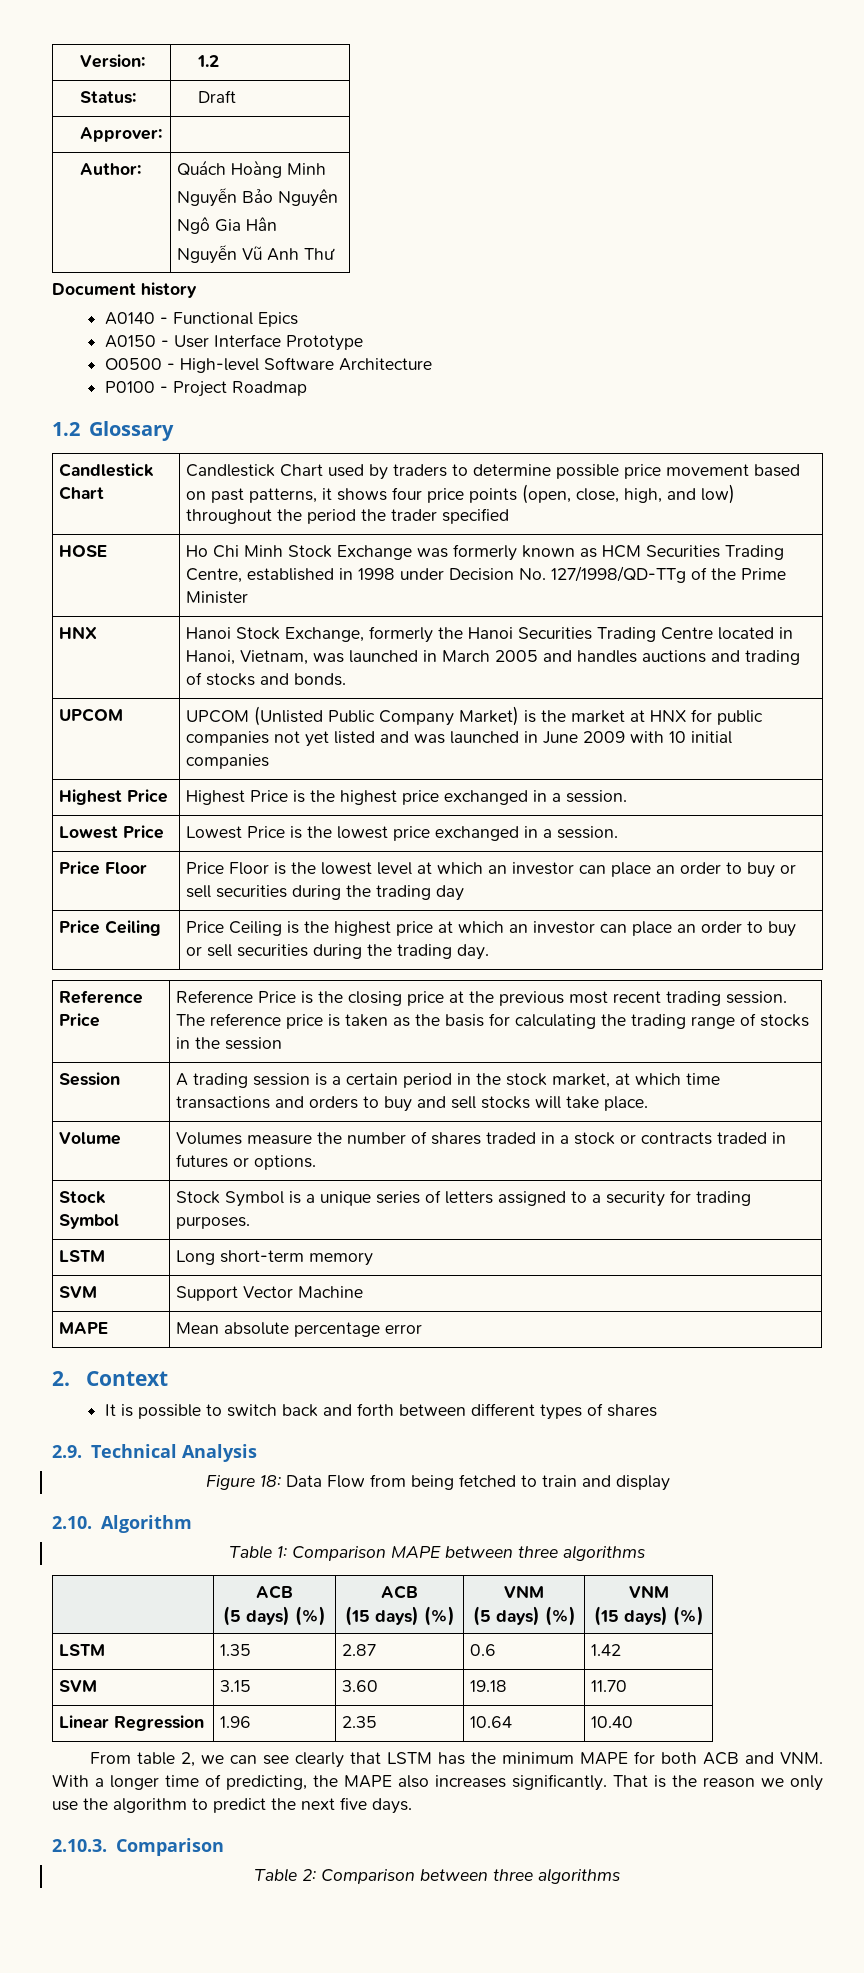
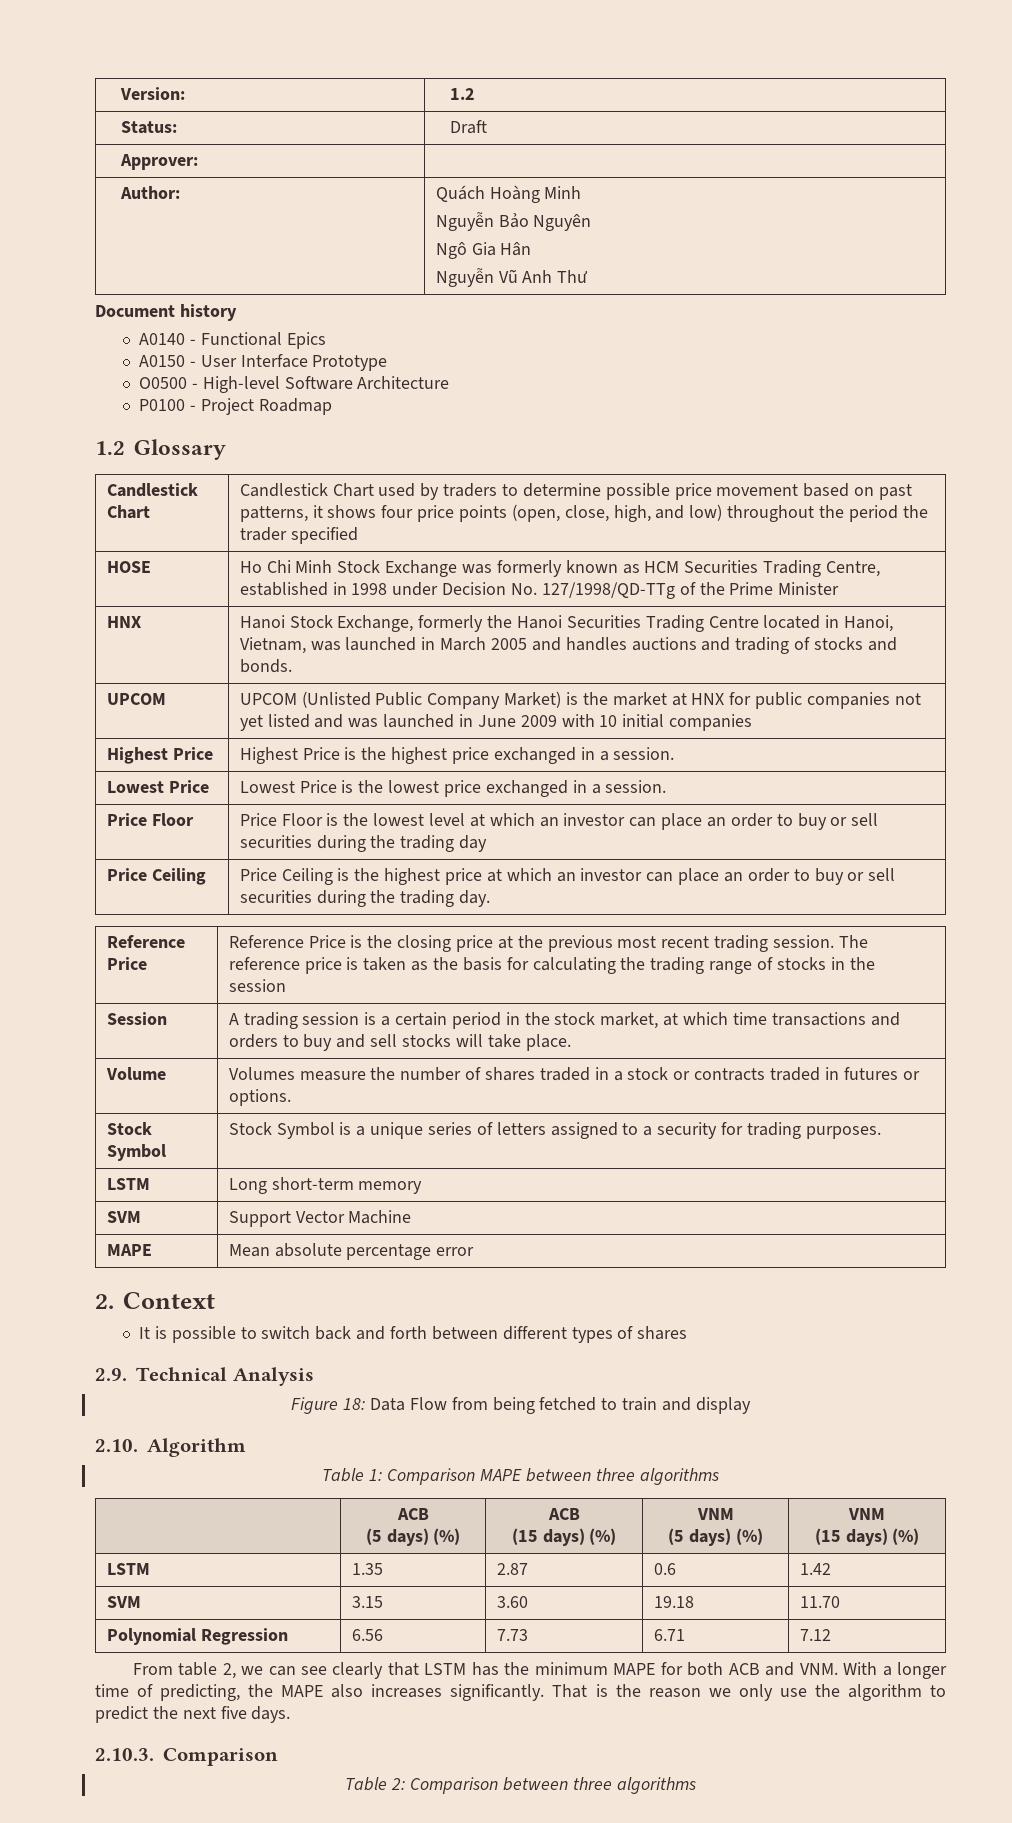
[59,1715,110,1729] Linear -> [106,1628,196,1645] Polynomial
[220,1716,252,1728] [342,1716,378,1728] [470,1716,513,1728] [591,1716,634,1728] 1.96 | 2.35 | 10.64 | 10.40 -> [351,1629,383,1641] [496,1629,528,1641] [653,1629,685,1641] [799,1629,831,1641] 6.56 | 7.73 | 6.71 | 7.12

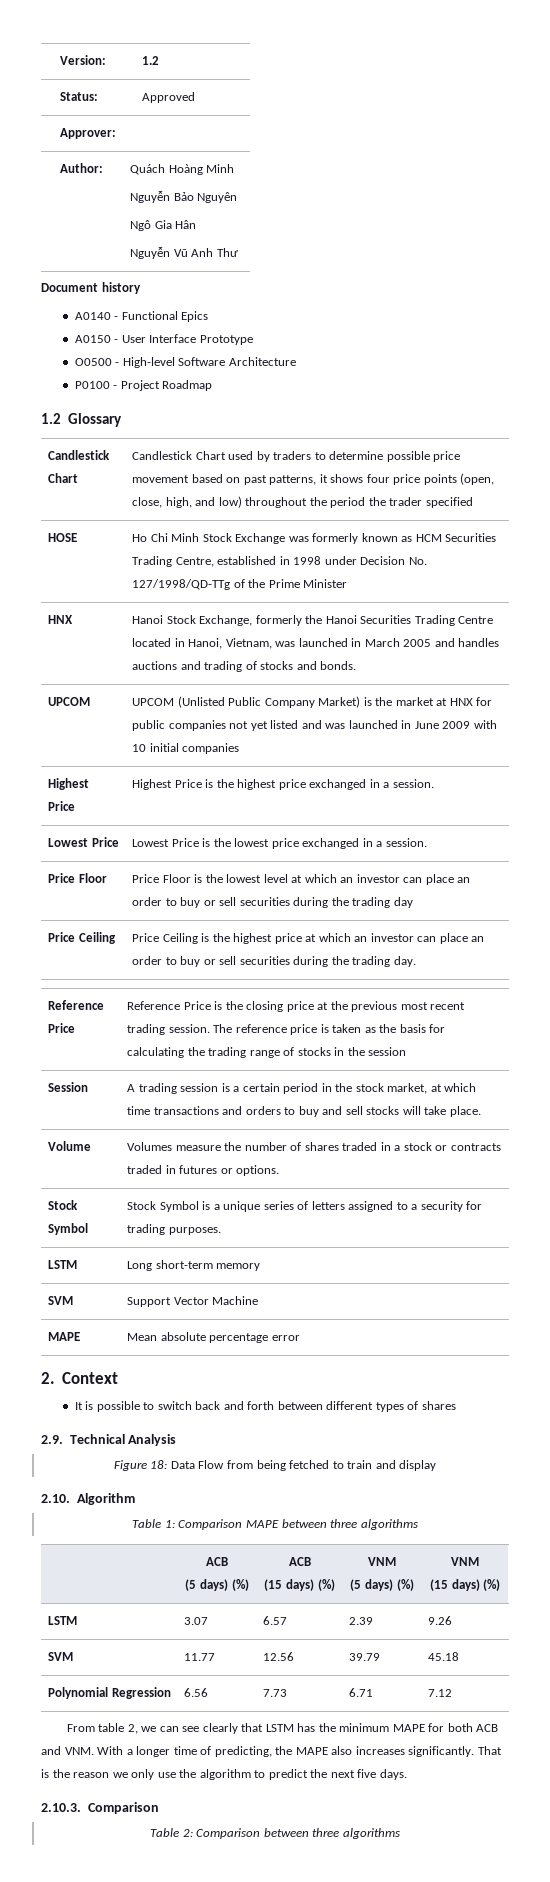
[450,120,488,134] Draft -> [141,92,195,103] Approved
[351,1563,383,1575] [496,1563,528,1575] [653,1563,676,1575] [799,1563,831,1575] [106,1596,141,1608] [351,1596,383,1608] [496,1596,528,1608] [653,1596,694,1608] [799,1596,840,1608] 1.35 | 2.87 | 0.6 | 1.42 // SVM | 3.15 | 3.60 | 19.18 | 11.70 -> [184,1617,209,1625] [263,1616,288,1625] [349,1617,374,1625] [428,1616,453,1625] [48,1652,74,1661] [184,1653,216,1661] [263,1652,295,1661] [349,1653,381,1661] [428,1652,460,1661] 3.07 | 6.57 | 2.39 | 9.26 // SVM | 11.77 | 12.56 | 39.79 | 45.18

